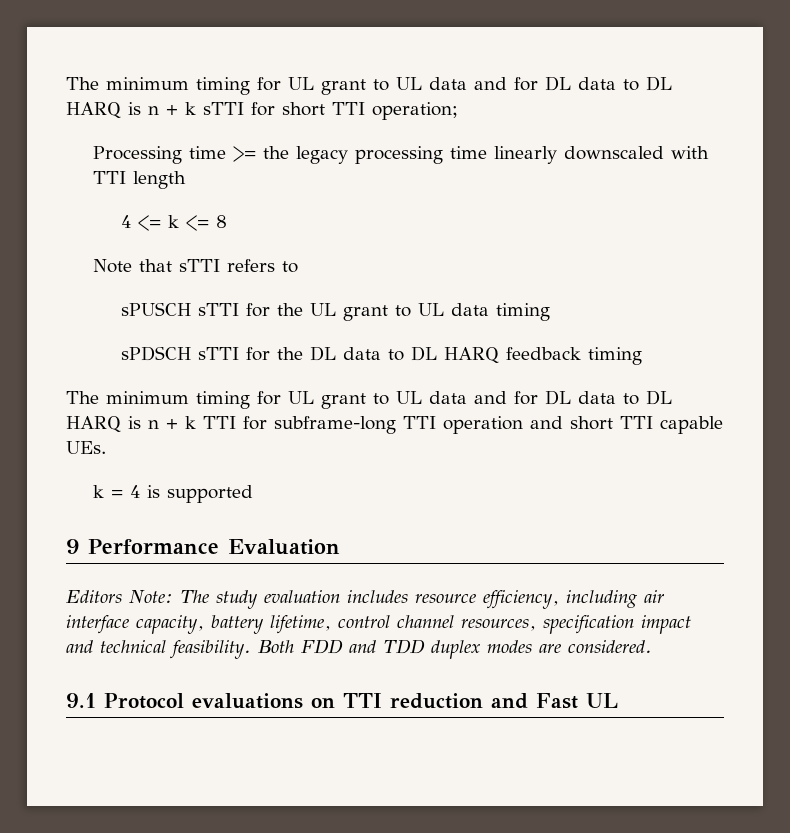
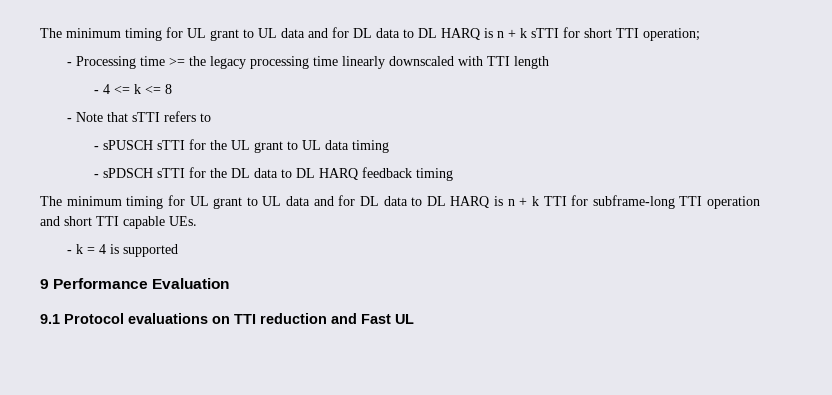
(458, 111) none -> [66,62,72,66] -
(187, 180) none -> [93,90,99,94] -
(227, 221) none -> [66,118,72,122] -
(299, 267) none -> [93,146,99,150] -
(550, 312) none -> [93,174,99,178] -
(106, 447) none -> [66,250,72,254] -
[66,590,665,609] [66,615,691,634] [66,639,652,659] // Editors Note: The study evaluation includes resource efficiency, including air interface capacity, battery lifetime, control channel resources, specification impact and technical feasibility. Both FDD and TDD duplex modes are considered. -> (230, 283) none

